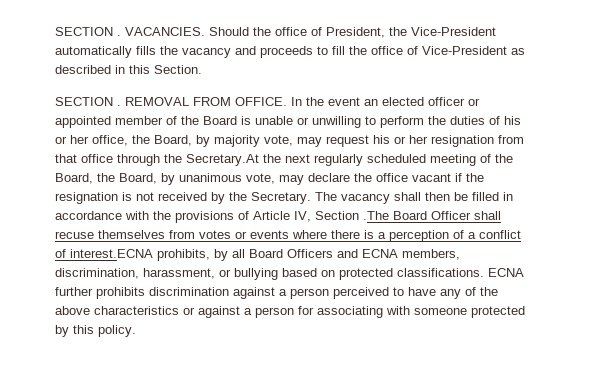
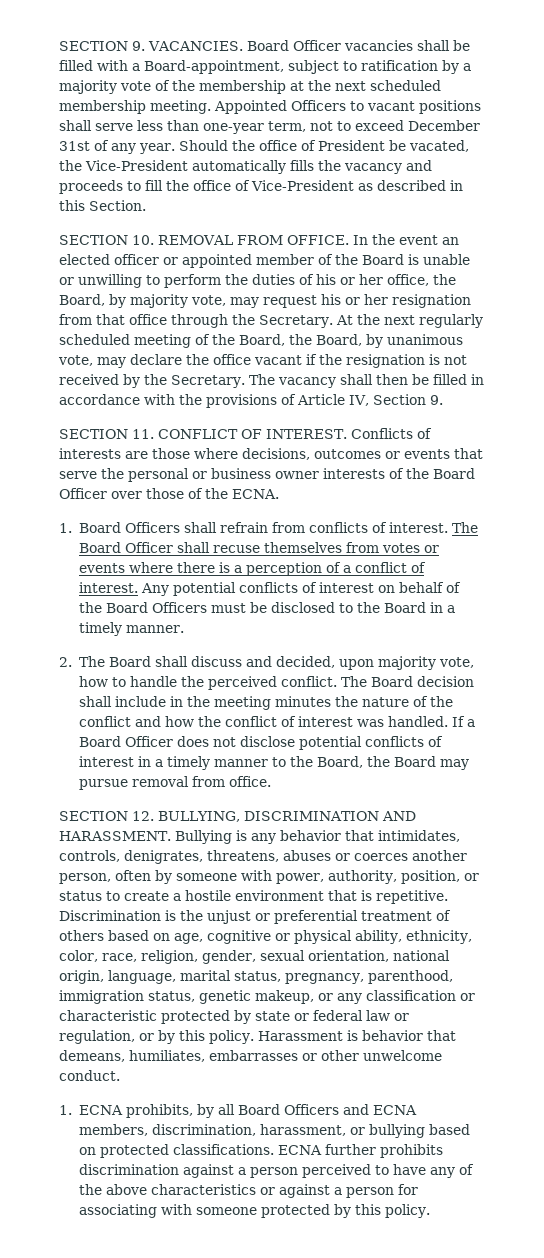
[55,27,205,36] SECTION . VACANCIES. -> [59,40,470,51] [59,60,471,74] [59,80,441,94] [59,100,481,114] [59,120,480,134] [59,140,175,154] SECTION 9. VACANCIES. Board Officer vacancies shall be filled with a Board-appointment, subject to ratification by a majority vote of the membership at the next scheduled membership meeting. Appointed Officers to vacant positions shall serve less than one-year term, not to exceed December 31st of any year.
[326,27,385,38] President, -> [317,140,469,152] President be vacated,
[117,105,121,106] . -> [132,235,154,245] 10.
[186,154,259,166] Secretary.At -> [259,315,353,328] Secretary. At
[363,211,389,220] .The -> [429,395,443,405] [59,428,432,439] [59,448,483,460] [59,468,475,482] [59,488,279,499] [59,522,478,533] 9. // SECTION 11. CONFLICT OF INTEREST. Conflicts of interests are those where decisions, outcomes or events that serve the personal or business owner interests of the Board Officer over those of the ECNA. // 1. Board Officers shall refrain from conflicts of interest. The
[70,249,153,258] interest.ECNA -> [78,582,461,596] [78,602,455,613] [78,622,184,636] [59,656,474,670] [78,676,474,690] [78,696,453,710] [78,716,475,727] [78,736,443,750] [78,756,469,770] [78,776,271,790] [59,811,416,822] [59,830,460,844] [59,850,467,864] [59,870,479,884] [59,890,448,904] [59,910,451,924] [59,930,472,944] [59,950,450,964] [59,970,453,984] [59,990,475,1004] [59,1010,409,1024] [59,1030,456,1044] [59,1050,442,1062] [59,1070,120,1081] [59,1105,123,1115] interest. Any potential conflicts of interest on behalf of the Board Officers must be disclosed to the Board in a timely manner. // 2. The Board shall discuss and decided, upon majority vote, how to handle the perceived conflict. The Board decision shall include in the meeting minutes the nature of the conflict and how the conflict of interest was handled. If a Board Officer does not disclose potential conflicts of interest in a timely manner to the Board, the Board may pursue removal from office. // SECTION 12. BULLYING, DISCRIMINATION AND HARASSMENT. Bullying is any behavior that intimidates, controls, denigrates, threatens, abuses or coerces another person, often by someone with power, authority, position, or status to create a hostile environment that is repetitive. Discrimination is the unjust or preferential treatment of others based on age, cognitive or physical ability, ethnicity, color, race, religion, gender, sexual orientation, national origin, language, marital status, pregnancy, parenthood, immigration status, genetic makeup, or any classification or characteristic protected by state or federal law or regulation, or by this policy. Harassment is behavior that demeans, humiliates, embarrasses or other unwelcome conduct. // 1. ECNA

